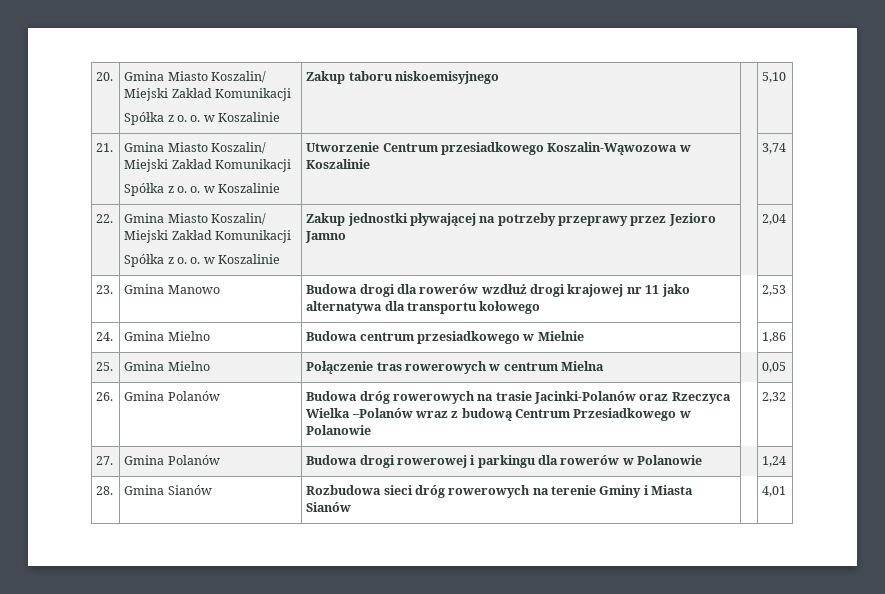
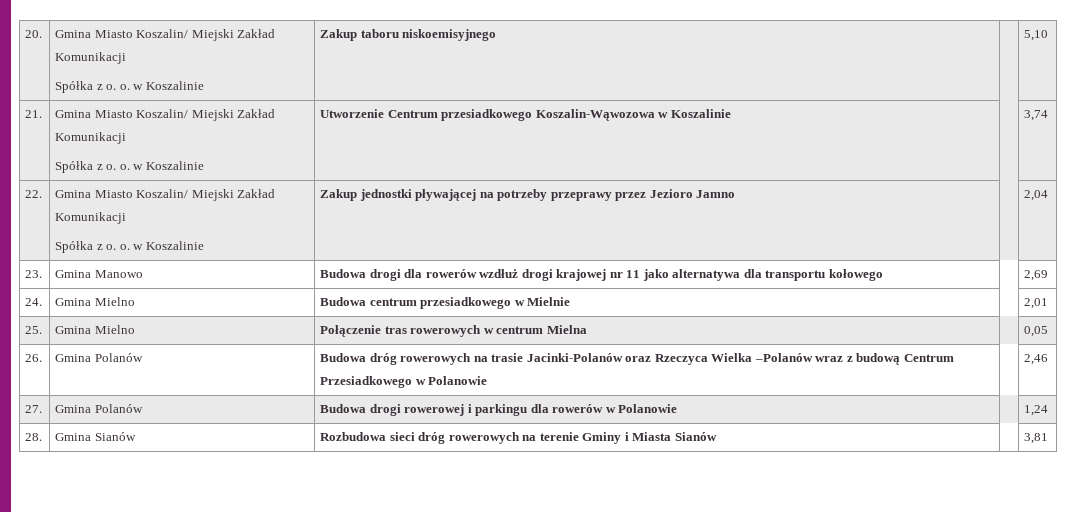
[762,285,787,296] 2,53 -> [1024,270,1049,281] 2,69
[762,332,787,343] 1,86 -> [1024,298,1049,309] 2,01
[762,392,787,403] 2,32 -> [1024,354,1049,365] 2,46
[762,486,787,497] 4,01 -> [1024,433,1049,444] 3,81

